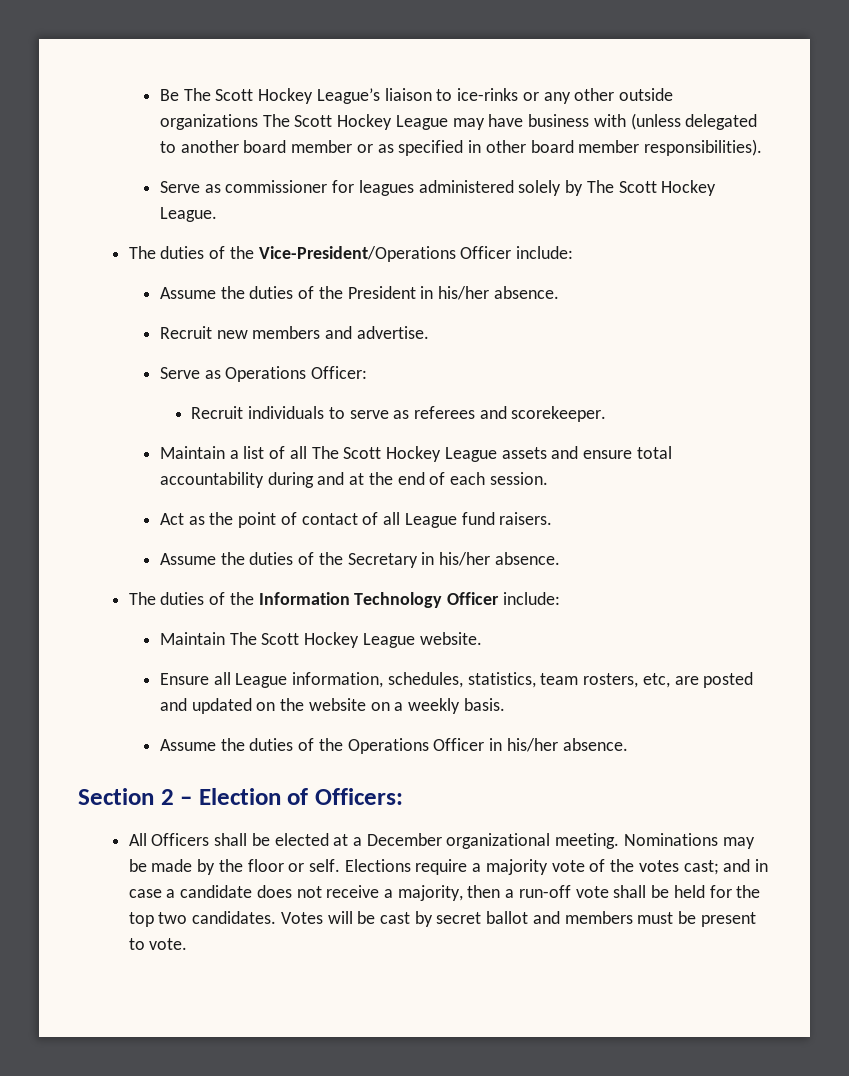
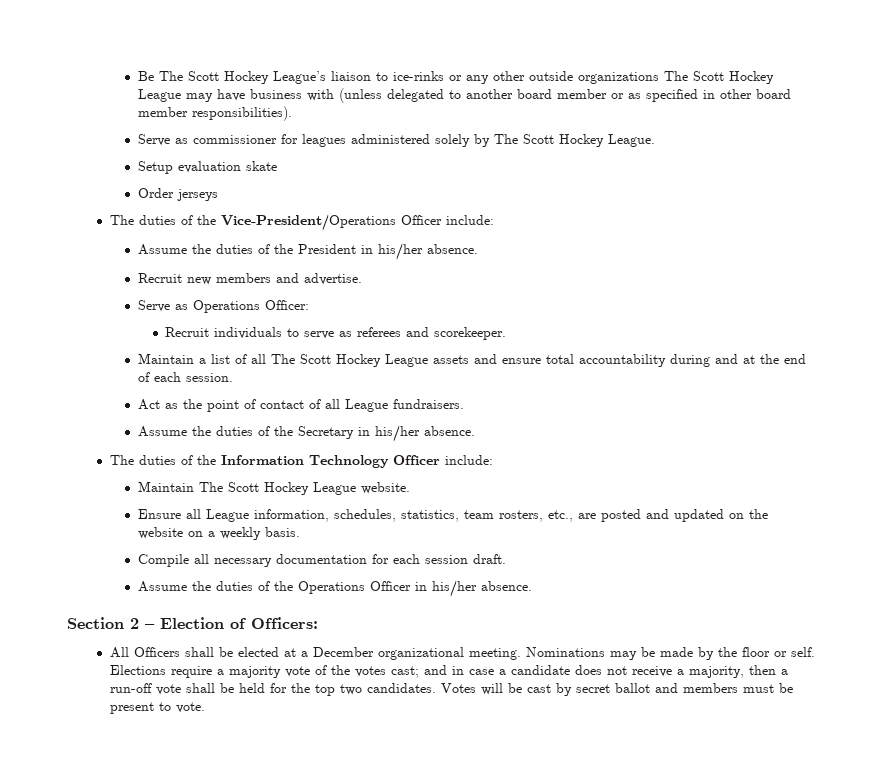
(217, 214) none -> [137,161,277,174] [137,188,218,201] // Setup evaluation skate // Order jerseys
[461,512,553,525] fund raisers. -> [392,399,464,409] fundraisers.
[642,673,670,688] etc, -> [547,510,573,522] etc.,
(505, 704) none -> [137,554,506,567] // Compile all necessary documentation for each session draft.

